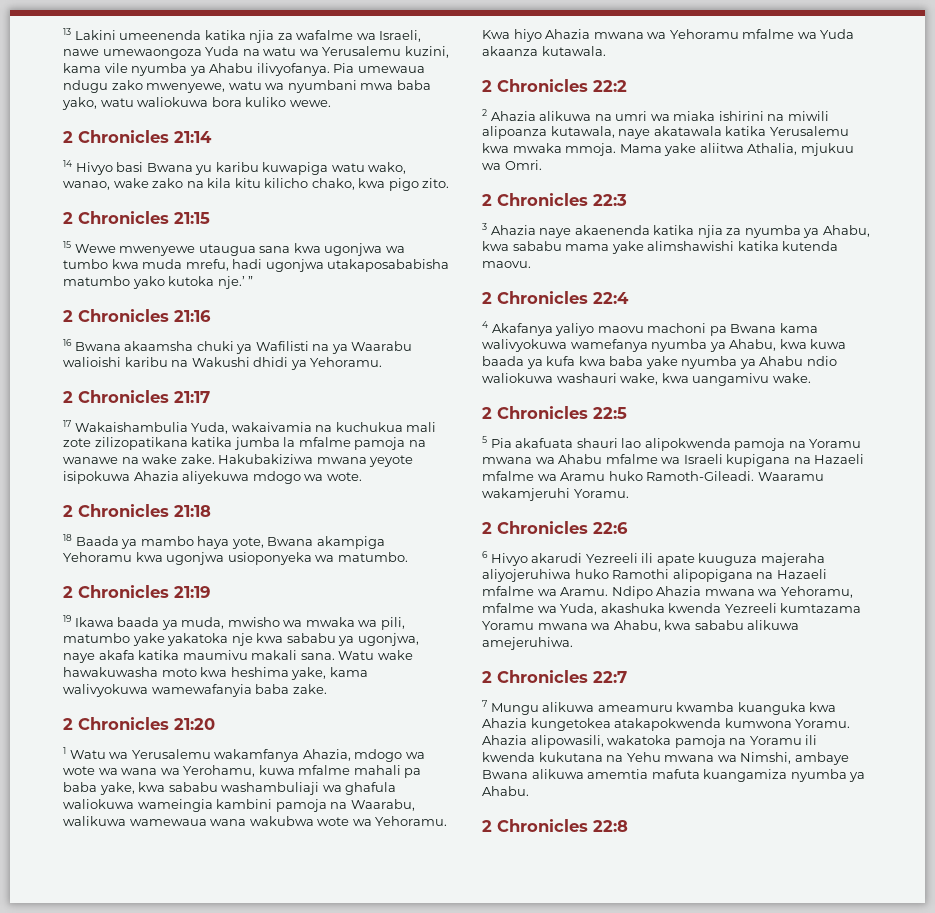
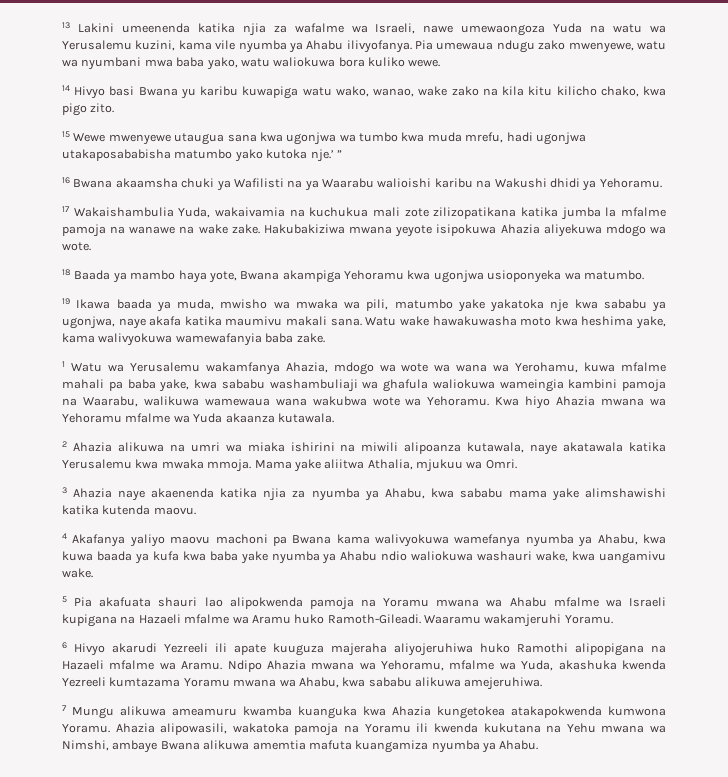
[63,130,212,143] // 2 Chronicles 21:14 -> (441, 63) none
[63,211,210,224] // 2 Chronicles 21:15 -> (115, 108) none
[63,309,211,322] // 2 Chronicles 21:16 -> (342, 154) none
[63,390,210,403] // 2 Chronicles 21:17 -> (662, 183) none
[63,504,211,517] // 2 Chronicles 21:18 -> (91, 246) none
[63,585,211,598] // 2 Chronicles 21:19 -> (644, 275) none
[63,717,215,730] // 2 Chronicles 21:20 -> (325, 338) none
[482,79,627,92] // 2 Chronicles 22:2 -> (334, 418) none
[482,193,627,206] // 2 Chronicles 22:3 -> (517, 464) none
[482,291,629,304] // 2 Chronicles 22:4 -> (196, 511) none
[482,406,627,419] // 2 Chronicles 22:5 -> (93, 573) none
[482,521,628,534] // 2 Chronicles 22:6 -> (613, 619) none
[482,670,627,683] // 2 Chronicles 22:7 -> (543, 683) none
[482,819,628,832] // 2 Chronicles 22:8 -> (539, 745) none

